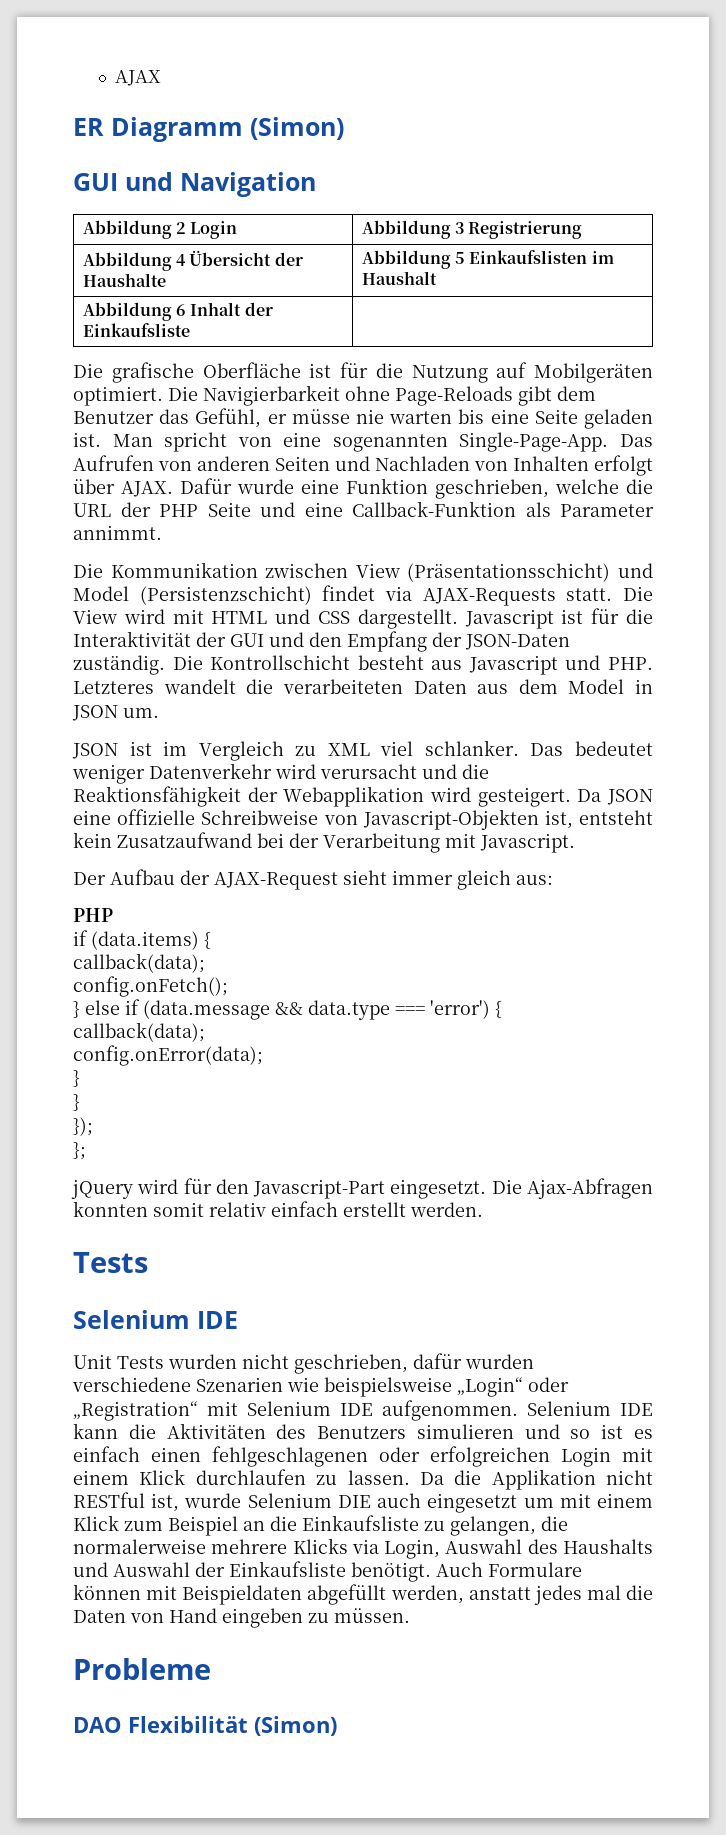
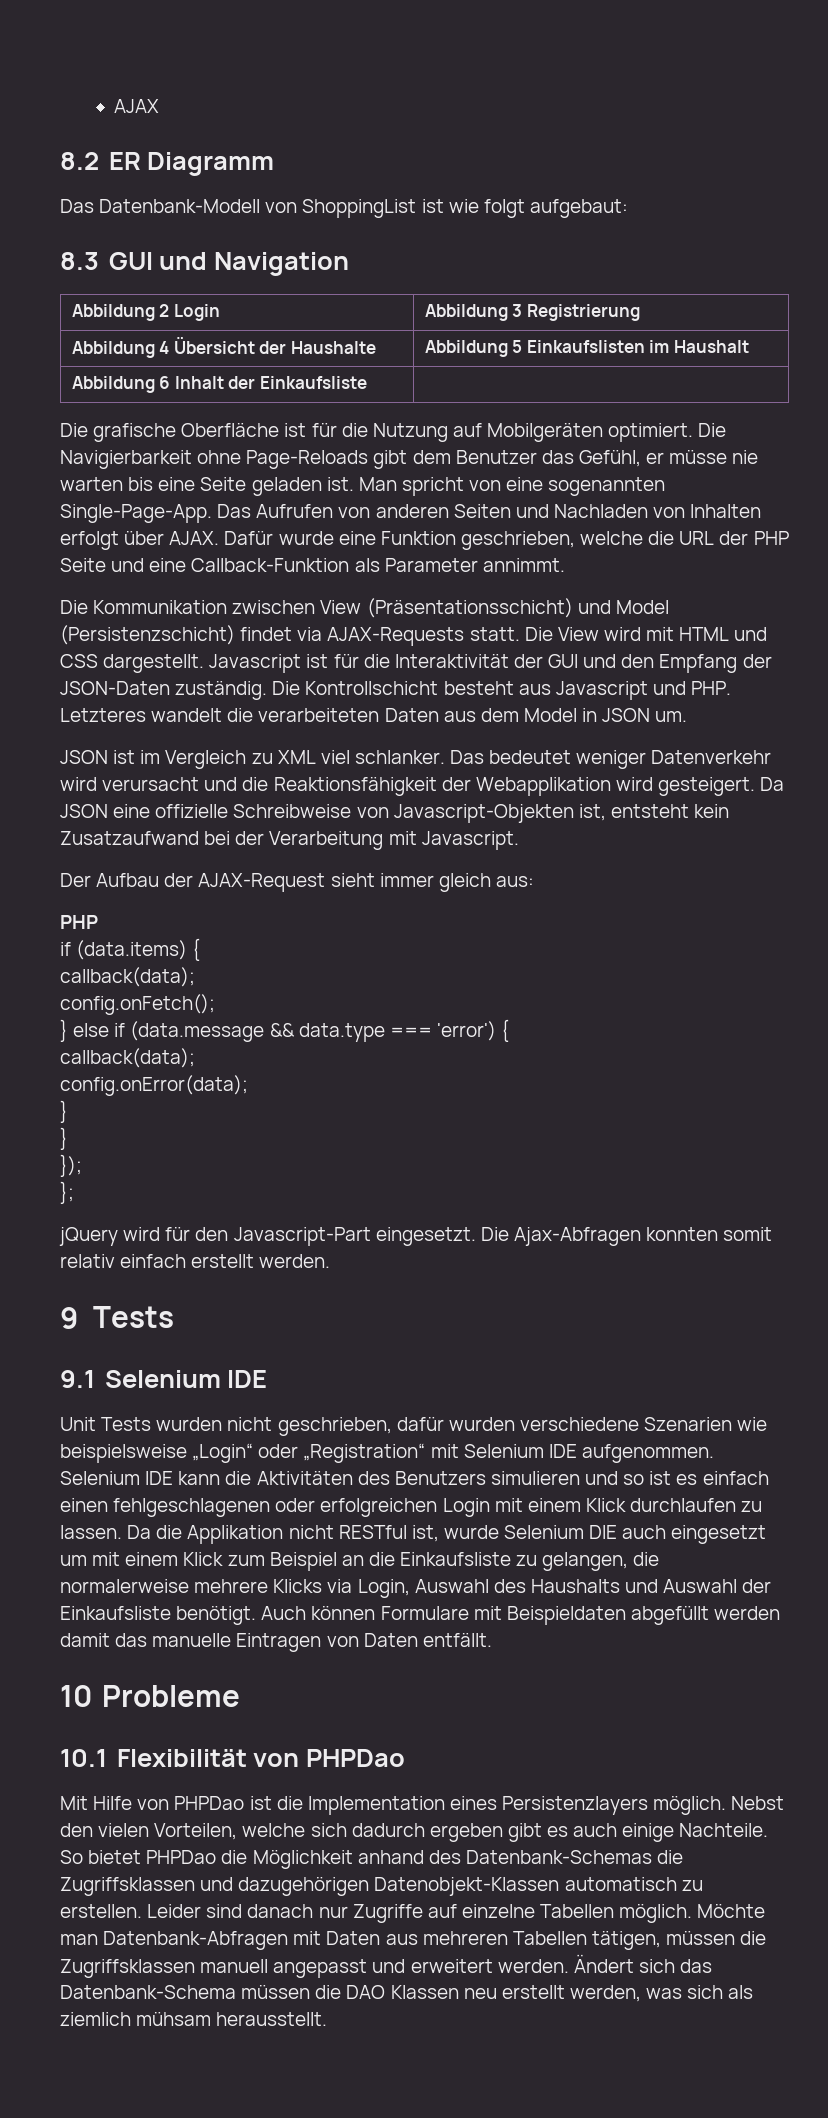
(162, 78) none -> [60,152,99,170] 8.2
[250,117,344,140] (Simon) // -> [60,199,628,218] [60,252,99,270] // Das Datenbank-Modell von ShoppingList ist wie folgt aufgebaut: // 8.3
(483, 1209) none -> [60,1307,78,1329] 9
(148, 1262) none -> [60,1370,95,1388] 9.1
[488,1562,582,1577] [73,1584,141,1600] Formulare können -> [311,1606,469,1620] können Formulare
[390,1585,653,1605] [73,1608,410,1628] [73,1658,211,1680] [73,1716,337,1736] werden, anstatt jedes mal die Daten von Hand eingeben zu müssen. // Probleme // DAO Flexibilität (Simon) -> [714,1606,781,1620] [60,1633,492,1652] [60,1685,240,1707] [60,1749,406,1767] [60,1796,785,1815] [60,1823,769,1842] [60,1850,684,1869] [60,1877,703,1896] [60,1904,766,1923] [60,1931,767,1950] [60,1954,713,1978] [60,1985,754,2002] [60,2012,328,2026] werden damit das manuelle Eintragen von Daten entfällt. // 10 Probleme // 10.1 Flexibilität von PHPDao // Mit Hilfe von PHPDao ist die Implementation eines Persistenzlayers möglich. Nebst den vielen Vorteilen, welche sich dadurch ergeben gibt es auch einige Nachteile. So bietet PHPDao die Möglichkeit anhand des Datenbank-Schemas die Zugriffsklassen und dazugehörigen Datenobjekt-Klassen automatisch zu erstellen. Leider sind danach nur Zugriffe auf einzelne Tabellen möglich. Möchte man Datenbank-Abfragen mit Daten aus mehreren Tabellen tätigen, müssen die Zugriffsklassen manuell angepasst und erweitert werden. Ändert sich das Datenbank-Schema müssen die DAO Klassen neu erstellt werden, was sich als ziemlich mühsam herausstellt.

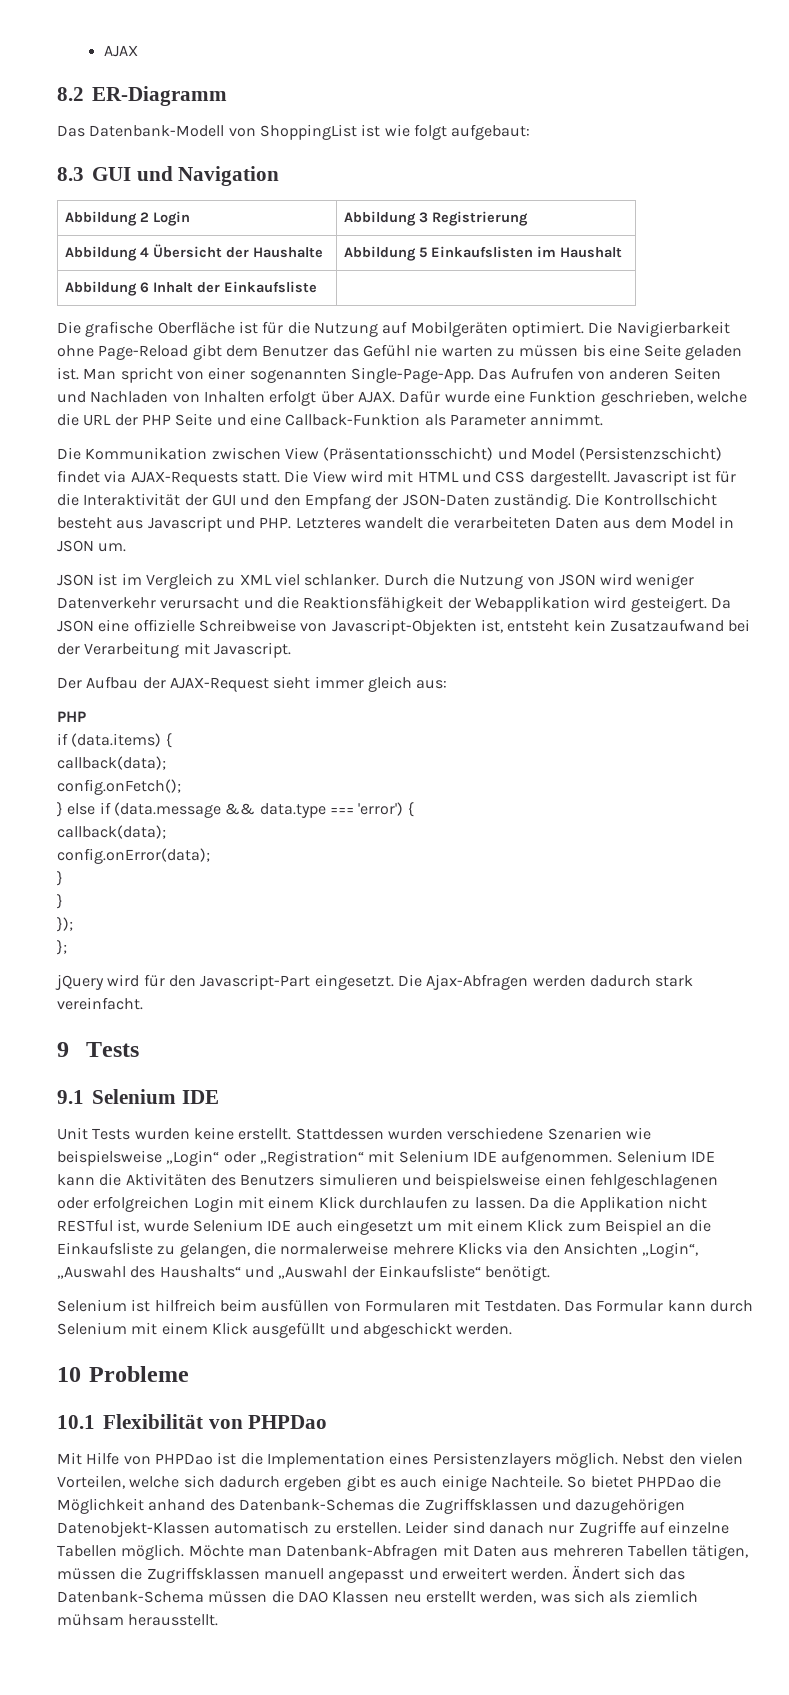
[108,152,275,176] ER Diagramm -> [92,86,227,106] ER-Diagramm
[246,450,369,469] Page-Reloads -> [98,345,189,360] Page-Reload
[578,450,759,467] [60,477,123,491] Gefühl, er müsse nie warten -> [362,344,579,357] Gefühl nie warten zu müssen
[506,477,544,491] eine -> [208,367,246,380] einer
[450,750,572,764] Das bedeutet -> [383,573,633,589] Durch die Nutzung von JSON wird
[60,777,97,791] wird -> (156, 603) none
[646,1227,773,1241] [60,1254,331,1268] konnten somit relativ einfach erstellt werden. -> [532,975,694,987] [57,997,143,1010] werden dadurch stark vereinfacht.
[227,1417,444,1436] nicht geschrieben, dafür -> [193,1127,384,1140] keine erstellt. Stattdessen
[623,1471,769,1485] so ist es einfach -> [435,1173,541,1189] beispielsweise
[589,1525,618,1539] DIE -> [267,1220,292,1231] IDE
[357,1579,772,1598] [60,1606,781,1625] [60,1633,492,1652] Login, Auswahl des Haushalts und Auswahl der Einkaufsliste benötigt. Auch können Formulare mit Beispieldaten abgefüllt werden damit das manuelle Eintragen von Daten entfällt. -> [532,1242,699,1258] [57,1265,551,1281] [57,1299,753,1312] [57,1322,513,1338] den Ansichten „Login“, „Auswahl des Haushalts“ und „Auswahl der Einkaufsliste“ benötigt. // Selenium ist hilfreich beim ausfüllen von Formularen mit Testdaten. Das Formular kann durch Selenium mit einem Klick ausgefüllt und abgeschickt werden.

